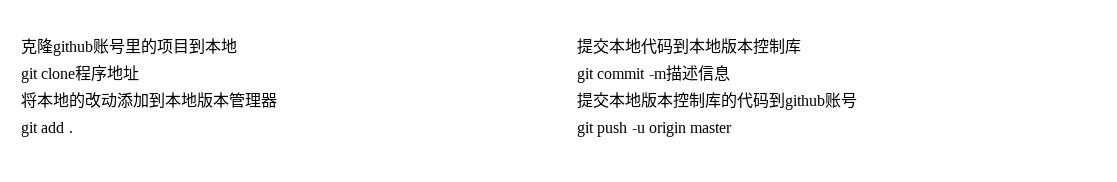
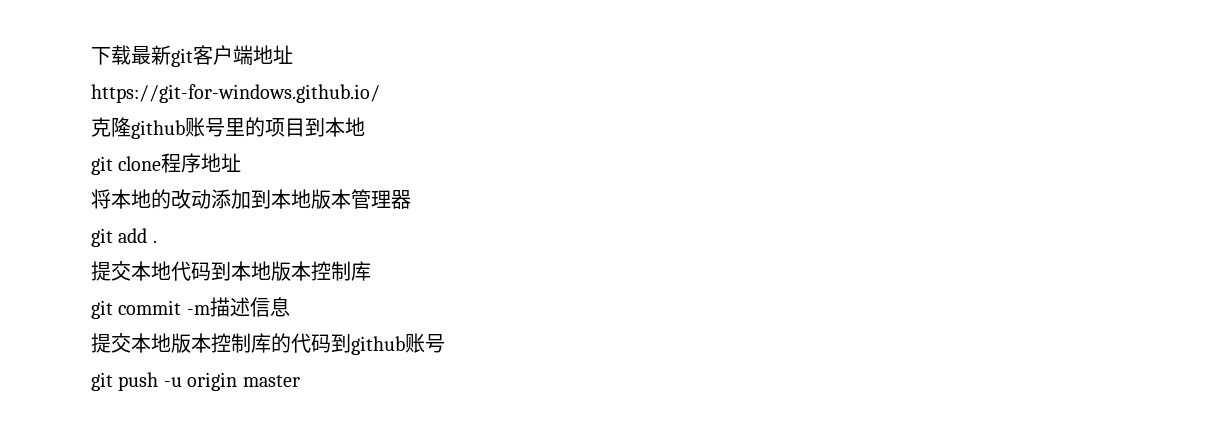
(21, 46) none -> [91,45,293,67] [91,84,380,103] 下载最新git客户端地址 // https://git-for-windows.github.io/ //

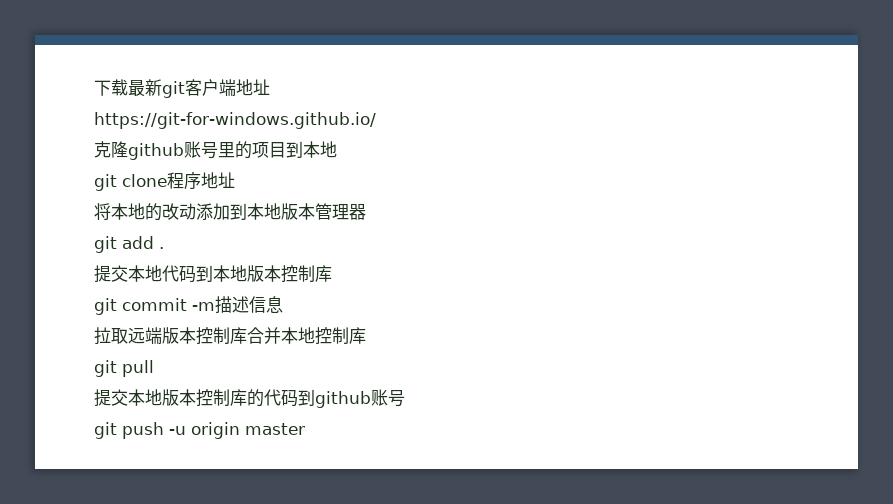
(290, 307) none -> [94,327,366,345] [94,360,154,377] // 拉取远端版本控制库合并本地控制库 // git pull

